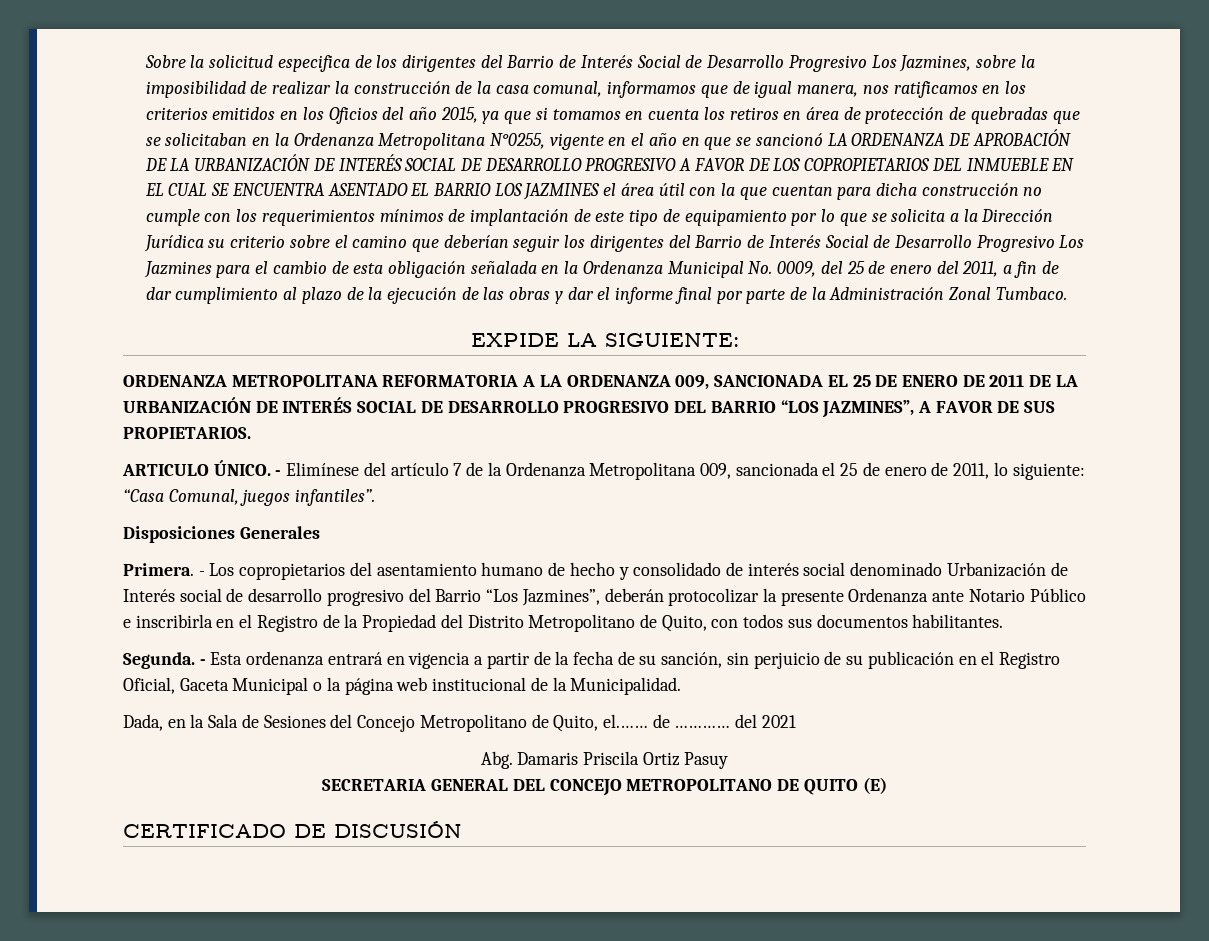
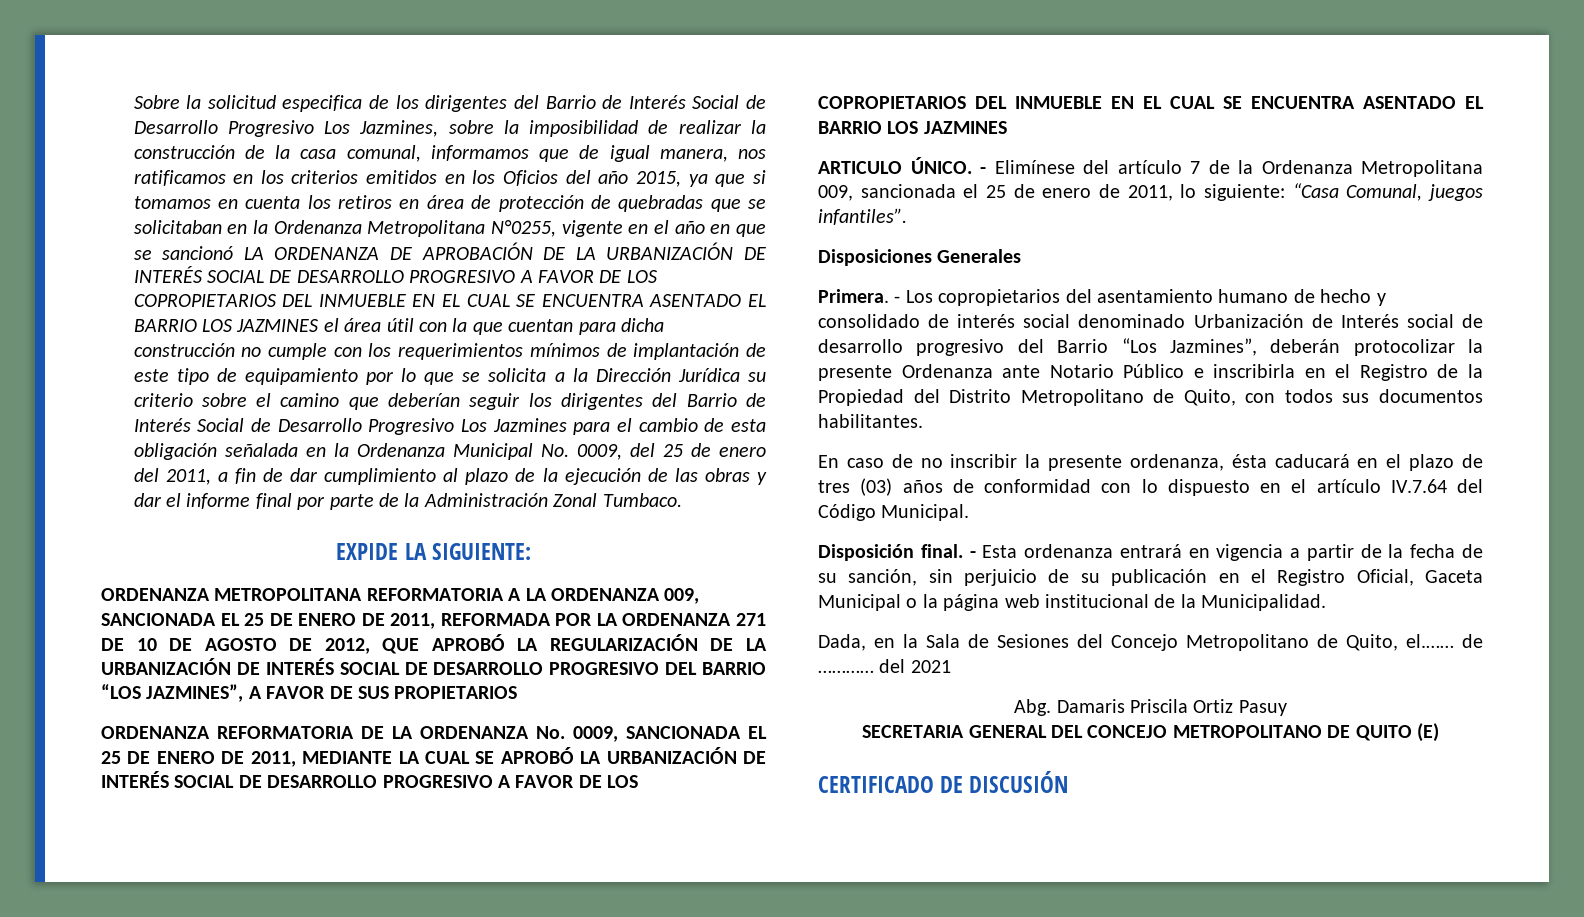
[989,374,1025,387] 2011 -> [390,613,766,629] [101,634,698,654] 2011, REFORMADA POR LA ORDENANZA 271 DE 10 DE AGOSTO DE 2012, QUE APROBÓ LA REGULARIZACIÓN
[123,427,251,439] PROPIETARIOS. -> [394,686,518,699] [101,726,767,742] [101,747,767,767] [101,771,639,788] [818,96,1484,109] [818,121,1007,134] PROPIETARIOS // ORDENANZA REFORMATORIA DE LA ORDENANZA No. 0009, SANCIONADA EL 25 DE ENERO DE 2011, MEDIANTE LA CUAL SE APROBÓ LA URBANIZACIÓN DE INTERÉS SOCIAL DE DESARROLLO PROGRESIVO A FAVOR DE LOS COPROPIETARIOS DEL INMUEBLE EN EL CUAL SE ENCUENTRA ASENTADO EL BARRIO LOS JAZMINES
[123,652,195,669] Segunda. -> [818,454,1483,471] [818,478,1483,496] [818,504,970,521] [818,544,963,561] En caso de no inscribir la presente ordenanza, ésta caducará en el plazo de tres (03) años de conformidad con lo dispuesto en el artículo IV.7.64 del Código Municipal. // Disposición final.

